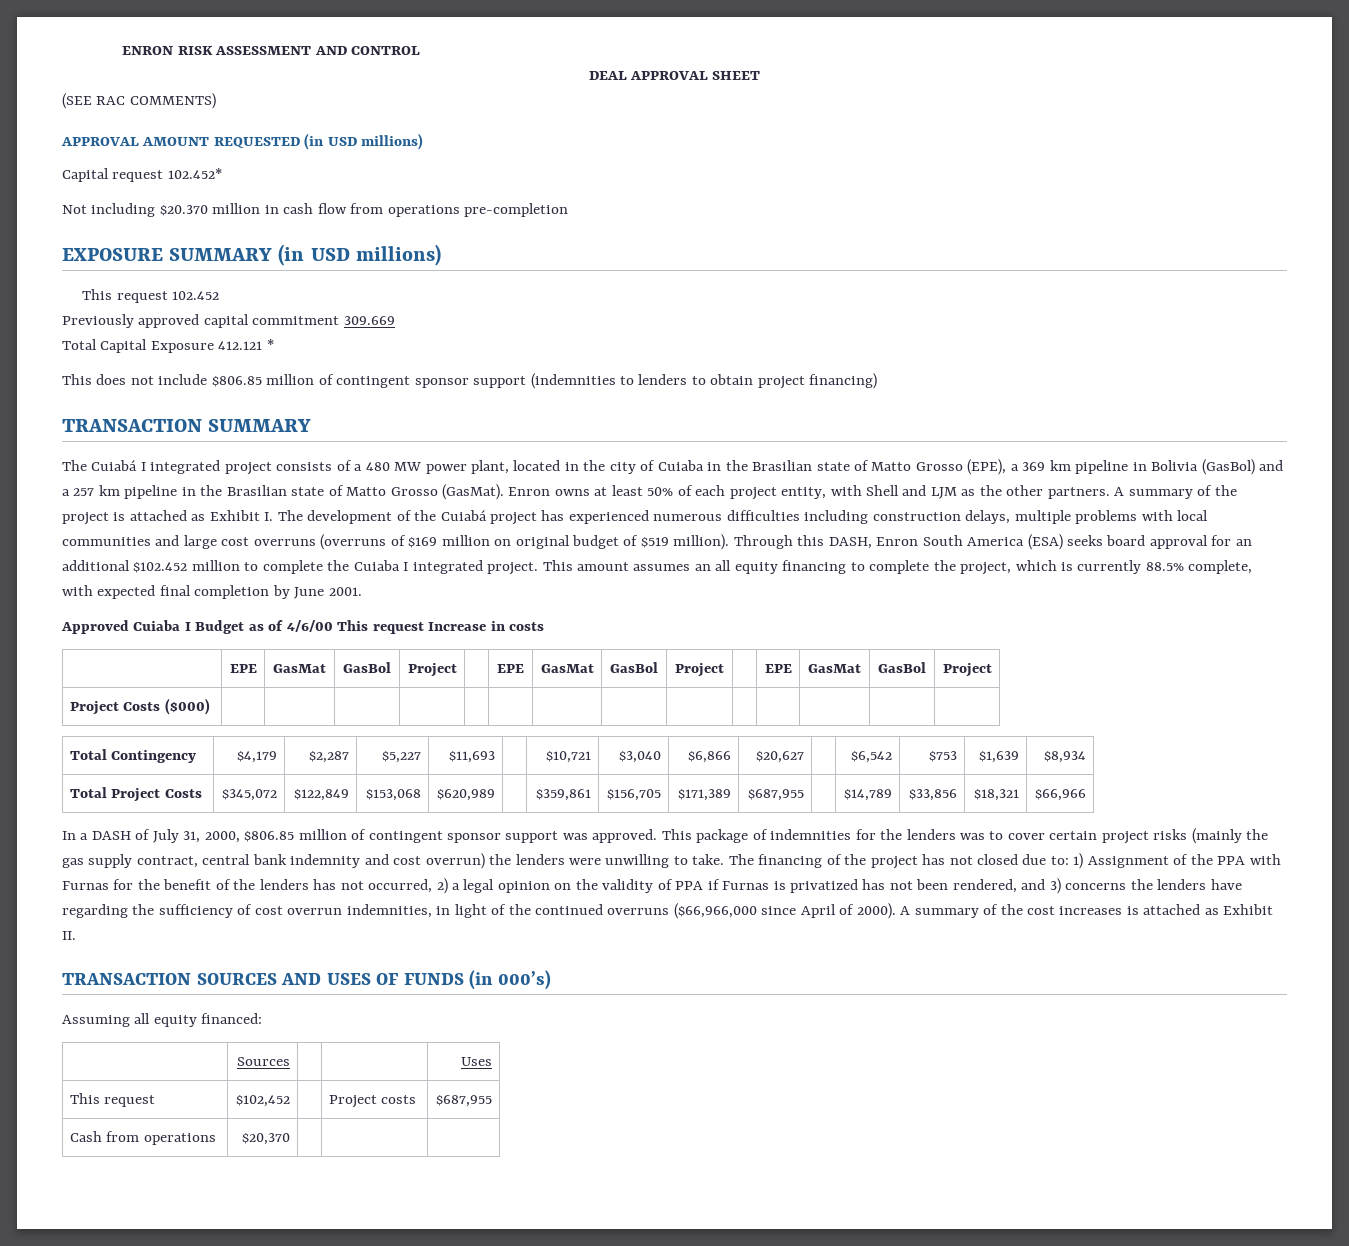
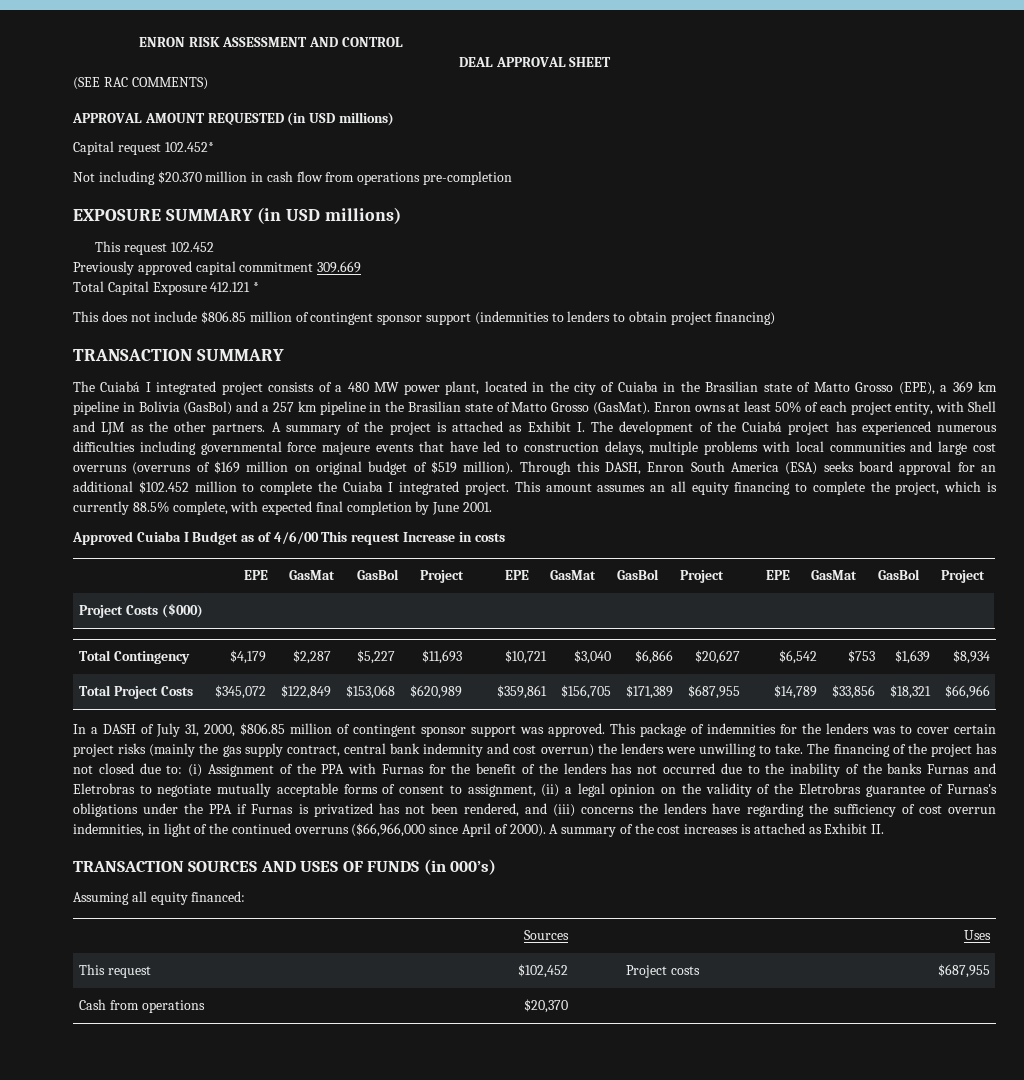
(869, 517) none -> [200,441,519,455] governmental force majeure events that have led to
[1073,853,1084,869] 1) -> [188,764,203,777] (i)
[368,878,448,894] occurred, 2) -> [662,763,997,777] [73,783,560,797] occurred due to the inability of the banks Furnas and Eletrobras to negotiate mutually acceptable forms of consent to assignment, (ii)
(673, 884) none -> [774,783,998,797] [73,803,204,817] the Eletrobras guarantee of Furnas's obligations under the
[1049,878,1061,894] 3) -> [553,804,576,817] (iii)

